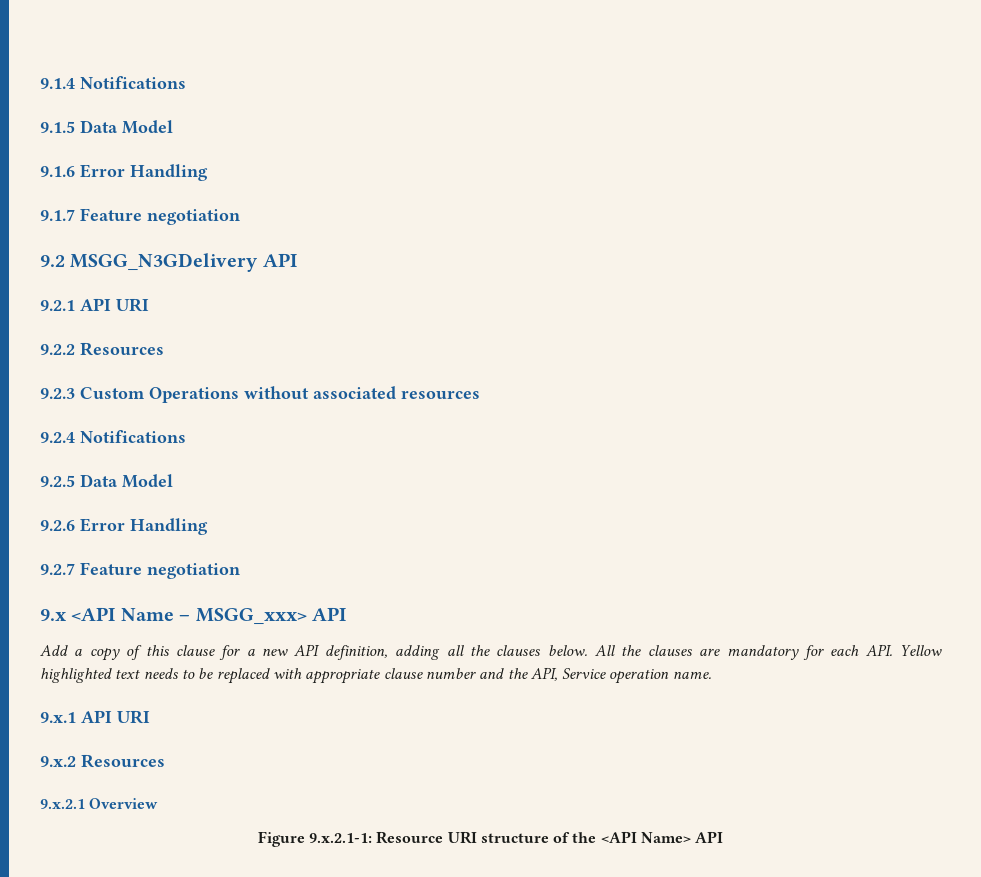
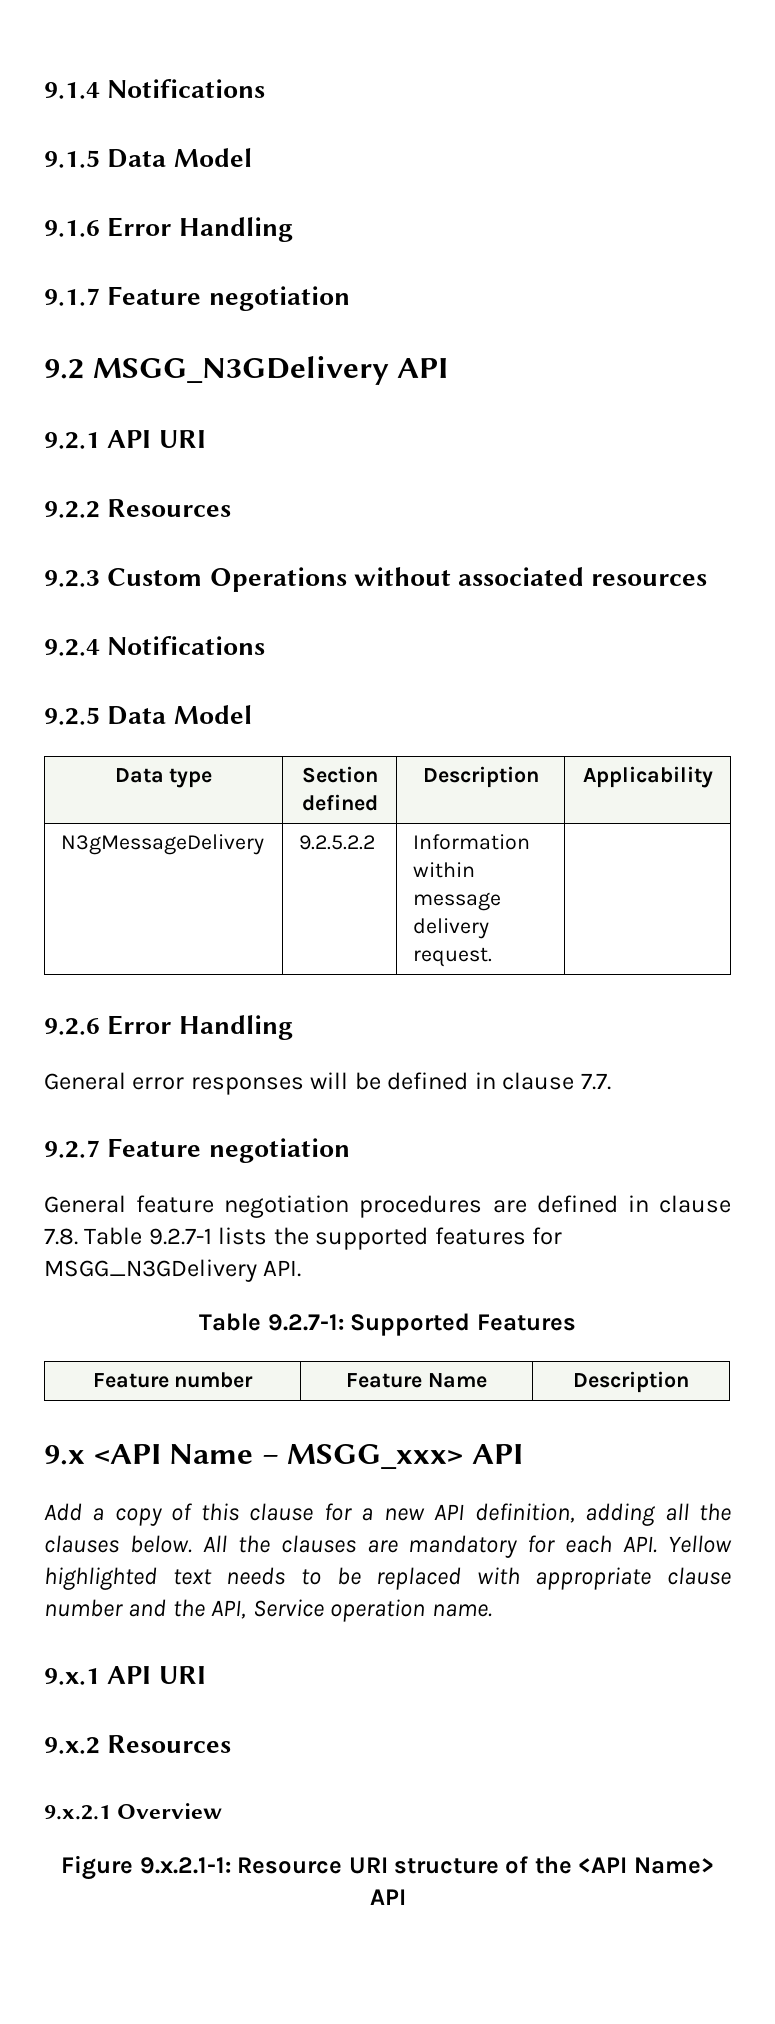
[40,518,208,535] [40,562,240,579] // 9.2.6 Error Handling // 9.2.7 Feature negotiation -> [114,768,213,788] [301,766,378,783] [301,794,378,811] [422,766,539,788] [582,766,713,788] [61,834,265,855] [299,835,376,850] [413,834,531,850] [413,862,476,878] [413,892,502,911] [413,918,490,939] [413,947,493,967] [44,1015,293,1040] [44,1072,611,1095] [44,1138,350,1163] [44,1195,731,1218] [44,1227,563,1250] [44,1259,302,1282] [199,1313,576,1336] [92,1372,254,1388] [346,1373,487,1388] [573,1371,689,1393] // Data type | Section defined | Description | Applicability // N3gMessageDelivery | 9.2.5.2.2 | Information within message delivery request. | // 9.2.6 Error Handling // General error responses will be defined in clause 7.7. // 9.2.7 Feature negotiation // General feature negotiation procedures are defined in clause 7.8. Table 9.2.7-1 lists the supported features for MSGG_N3GDelivery API. // Table 9.2.7-1: Supported Features // Feature number | Feature Name | Description

